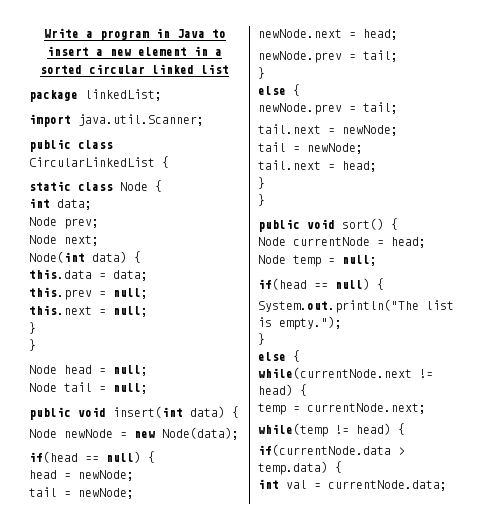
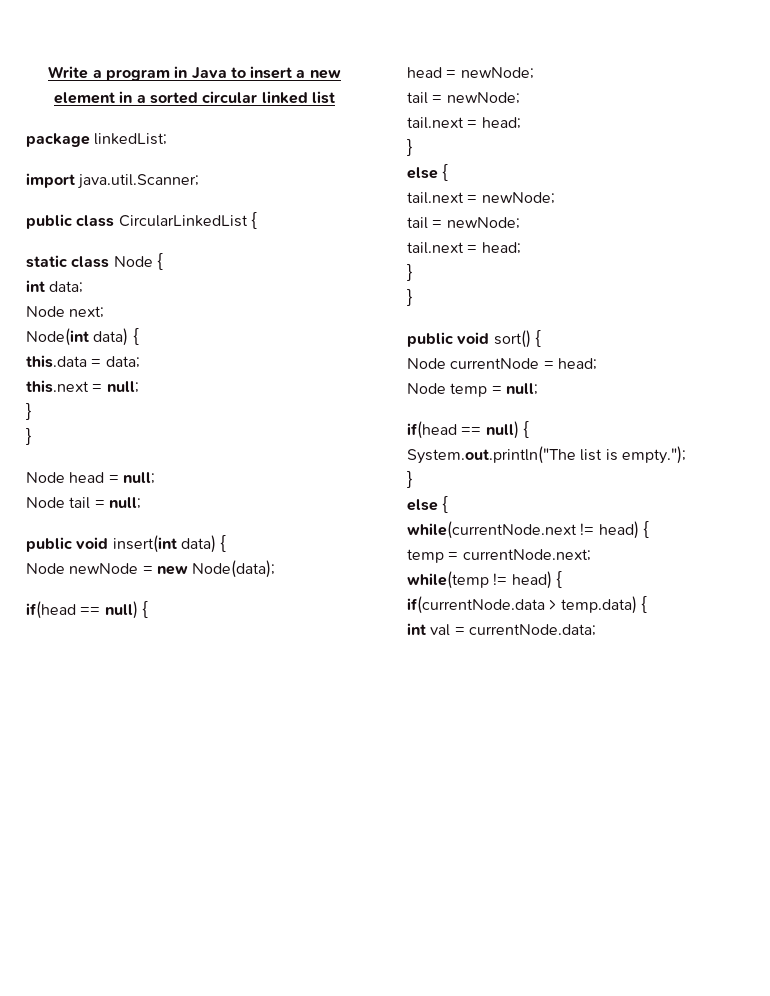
[29,217,99,229] // Node prev; -> (84, 287) none
[29,287,148,300] // this.prev = null; -> (140, 362) none
[258,29,398,40] [258,50,398,63] [258,67,265,79] [258,84,300,96] [258,102,398,115] newNode.next = head; // newNode.prev = tail; // } // else { // newNode.prev = tail; -> [407,117,521,129] [407,139,413,156] [407,164,449,181] tail.next = head; // } // else {

